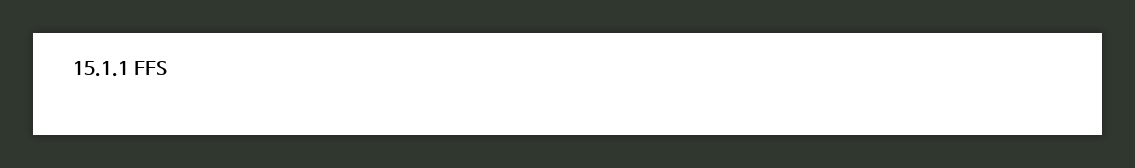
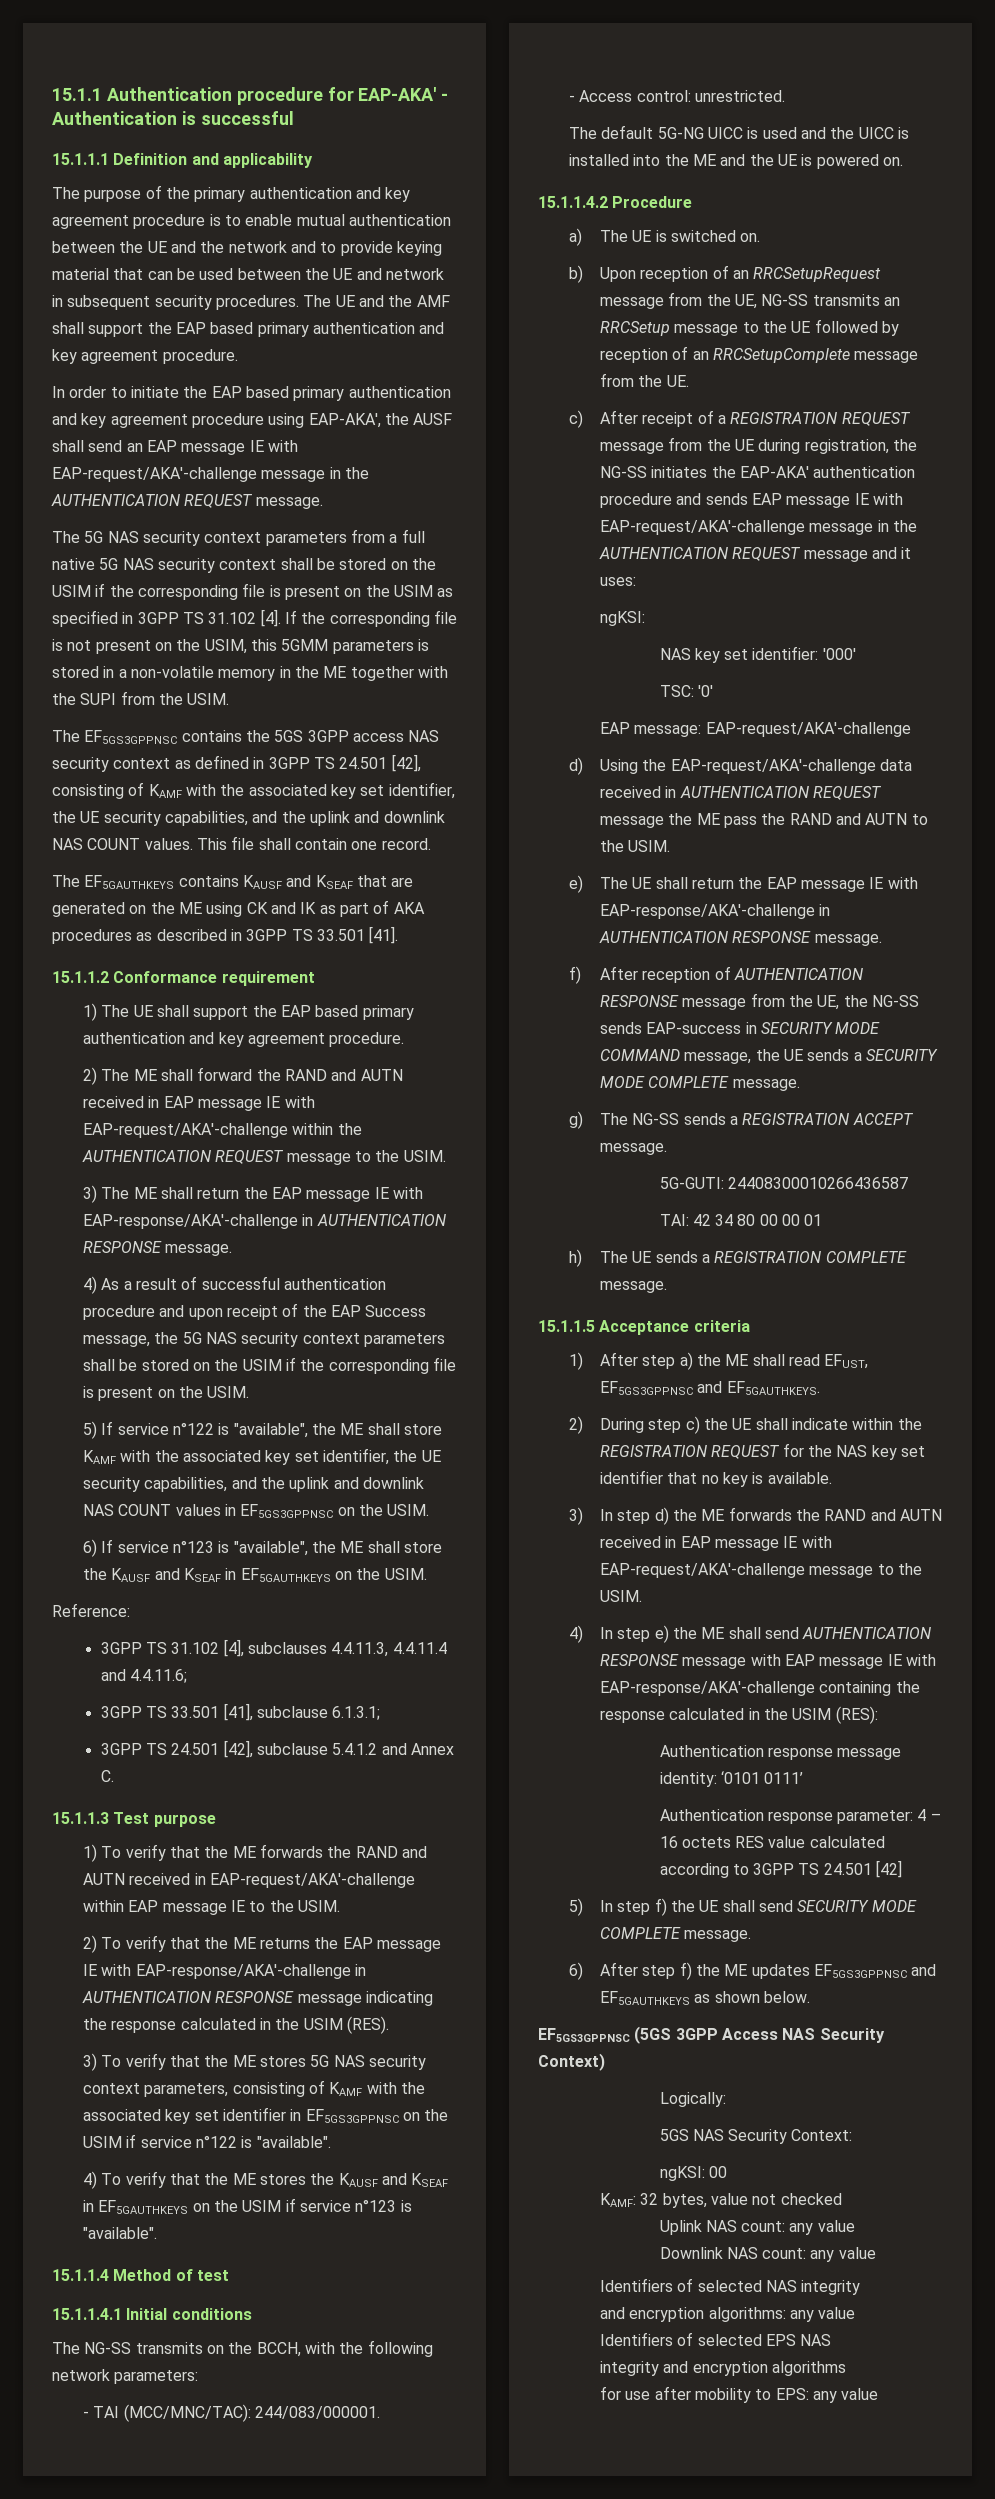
[133,61,167,75] FFS -> [106,87,449,105] [52,111,294,125] [52,153,313,168] [52,185,411,202] [52,214,451,229] [52,241,442,256] [52,268,444,280] [52,295,450,310] [52,322,445,337] [52,349,238,364] [52,386,451,401] [52,413,453,428] [52,440,298,455] [52,467,369,482] [51,494,323,509] [52,529,425,546] [52,558,436,573] [52,583,454,600] [52,609,457,627] [52,639,429,654] [52,666,448,681] [52,691,230,705] [52,730,440,744] [52,754,421,772] [52,782,455,799] [52,811,445,826] [52,836,431,850] [52,875,414,889] [52,900,425,917] [52,926,399,944] [52,971,315,986] [83,1003,414,1021] [83,1032,405,1047] [83,1067,403,1085] [83,1096,315,1111] [83,1123,362,1138] [82,1150,446,1165] [83,1185,423,1203] [83,1214,446,1229] [83,1241,233,1256] [83,1276,386,1294] [83,1303,427,1320] [83,1332,445,1347] [83,1357,456,1374] [83,1386,250,1401] [83,1421,442,1439] [83,1448,441,1465] [83,1477,424,1492] [83,1504,430,1518] [83,1539,442,1557] [83,1568,427,1582] [52,1603,130,1617] [100,1639,447,1657] [100,1669,187,1683] [100,1703,381,1721] [100,1740,454,1758] [100,1770,114,1782] [52,1812,216,1827] [83,1844,427,1862] [83,1873,416,1888] [83,1900,340,1915] [83,1935,441,1953] [83,1964,367,1979] [82,1991,434,2006] [83,2016,389,2034] [83,2053,426,2071] [83,2080,425,2097] [83,2107,449,2124] [83,2134,331,2148] [83,2171,449,2189] [83,2198,412,2214] [83,2227,158,2239] [52,2269,229,2281] [52,2308,252,2320] [52,2340,433,2357] [52,2369,199,2384] [83,2404,381,2422] [569,90,786,102] [569,125,909,139] [569,154,903,169] [538,196,693,208] [569,228,761,246] [569,265,882,283] [600,292,901,309] [600,319,900,336] [600,346,919,363] [600,373,689,387] [569,410,911,428] [600,437,918,454] [600,466,916,478] [600,493,904,508] [600,520,918,535] [599,547,912,562] [600,577,637,586] [600,611,646,626] [659,646,856,663] [659,685,713,697] [600,722,911,737] [569,757,913,775] [600,786,883,800] [600,813,928,828] [600,840,671,852] [569,875,918,893] [600,904,831,919] [599,931,882,946] [569,966,864,984] [600,993,920,1010] [600,1022,881,1034] [600,1049,939,1064] [600,1076,800,1091] [569,1111,914,1129] [600,1143,668,1155] [659,1177,908,1189] [659,1214,823,1226] [569,1249,907,1267] [600,1281,668,1293] [538,1320,750,1335] [569,1352,869,1370] [600,1381,820,1395] [569,1416,922,1434] [600,1443,926,1460] [600,1470,832,1487] [569,1507,943,1525] [600,1536,832,1551] [600,1563,923,1578] [600,1590,643,1602] [569,1625,932,1643] [600,1654,937,1669] [600,1681,920,1696] [600,1706,878,1724] [659,1745,902,1760] [659,1771,804,1787] [659,1809,941,1824] [659,1836,885,1848] [659,1860,903,1878] [569,1898,917,1916] [600,1927,752,1942] [569,1962,937,1980] [600,1991,811,2005] [538,2026,885,2044] [538,2053,605,2071] [659,2092,726,2107] [659,2129,853,2144] [659,2166,727,2181] [600,2193,842,2208] [659,2220,855,2235] [659,2247,876,2262] [600,2278,861,2295] [600,2307,856,2322] [600,2332,832,2346] [600,2361,847,2376] [600,2386,879,2403] Authentication procedure for EAP-AKA' - Authentication is successful // 15.1.1.1 Definition and applicability // The purpose of the primary authentication and key agreement procedure is to enable mutual authentication between the UE and the network and to provide keying material that can be used between the UE and network in subsequent security procedures. The UE and the AMF shall support the EAP based primary authentication and key agreement procedure. // In order to initiate the EAP based primary authentication and key agreement procedure using EAP-AKA', the AUSF shall send an EAP message IE with EAP-request/AKA'-challenge message in the AUTHENTICATION REQUEST message. // The 5G NAS security context parameters from a full native 5G NAS security context shall be stored on the USIM if the corresponding file is present on the USIM as specified in 3GPP TS 31.102 [4]. If the corresponding file is not present on the USIM, this 5GMM parameters is stored in a non-volatile memory in the ME together with the SUPI from the USIM. // The EF5GS3GPPNSC contains the 5GS 3GPP access NAS security context as defined in 3GPP TS 24.501 [42], consisting of KAMF with the associated key set identifier, the UE security capabilities, and the uplink and downlink NAS COUNT values. This file shall contain one record. // The EF5GAUTHKEYS contains KAUSF and KSEAF that are generated on the ME using CK and IK as part of AKA procedures as described in 3GPP TS 33.501 [41]. // 15.1.1.2 Conformance requirement // 1) The UE shall support the EAP based primary authentication and key agreement procedure. // 2) The ME shall forward the RAND and AUTN received in EAP message IE with EAP-request/AKA'-challenge within the AUTHENTICATION REQUEST message to the USIM. // 3) The ME shall return the EAP message IE with EAP-response/AKA'-challenge in AUTHENTICATION RESPONSE message. // 4) As a result of successful authentication procedure and upon receipt of the EAP Success message, the 5G NAS security context parameters shall be stored on the USIM if the corresponding file is present on the USIM. // 5) If service n°122 is "available", the ME shall store KAMF with the associated key set identifier, the UE security capabilities, and the uplink and downlink NAS COUNT values in EF5GS3GPPNSC on the USIM. // 6) If service n°123 is "available", the ME shall store the KAUSF and KSEAF in EF5GAUTHKEYS on the USIM. // Reference: // 3GPP TS 31.102 [4], subclauses 4.4.11.3, 4.4.11.4 and 4.4.11.6; // 3GPP TS 33.501 [41], subclause 6.1.3.1; // 3GPP TS 24.501 [42], subclause 5.4.1.2 and Annex C. // 15.1.1.3 Test purpose // 1) To verify that the ME forwards the RAND and AUTN received in EAP-request/AKA'-challenge within EAP message IE to the USIM. // 2) To verify that the ME returns the EAP message IE with EAP-response/AKA'-challenge in AUTHENTICATION RESPONSE message indicating the response calculated in the USIM (RES). // 3) To verify that the ME stores 5G NAS security context parameters, consisting of KAMF with the associated key set identifier in EF5GS3GPPNSC on the USIM if service n°122 is "available". // 4) To verify that the ME stores the KAUSF and KSEAF in EF5GAUTHKEYS on the USIM if service n°123 is "available". // 15.1.1.4 Method of test // 15.1.1.4.1 Initial conditions // The NG-SS transmits on the BCCH, with the following network parameters: // - TAI (MCC/MNC/TAC): 244/083/000001. // - Access control: unrestricted. // The default 5G-NG UICC is used and the UICC is installed into the ME and the UE is powered on. // 15.1.1.4.2 Procedure // a) The UE is switched on. // b) Upon reception of an RRCSetupRequest message from the UE, NG-SS transmits an RRCSetup message to the UE followed by reception of an RRCSetupComplete message from the UE. // c) After receipt of a REGISTRATION REQUEST message from the UE during registration, the NG-SS initiates the EAP-AKA' authentication procedure and sends EAP message IE with EAP-request/AKA'-challenge message in the AUTHENTICATION REQUEST message and it uses: // ngKSI: // NAS key set identifier: '000' // TSC: '0' // EAP message: EAP-request/AKA'-challenge // d) Using the EAP-request/AKA'-challenge data received in AUTHENTICATION REQUEST message the ME pass the RAND and AUTN to the USIM. // e) The UE shall return the EAP message IE with EAP-response/AKA'-challenge in AUTHENTICATION RESPONSE message. // f) After reception of AUTHENTICATION RESPONSE message from the UE, the NG-SS sends EAP-success in SECURITY MODE COMMAND message, the UE sends a SECURITY MODE COMPLETE message. // g) The NG-SS sends a REGISTRATION ACCEPT message. // 5G-GUTI: 24408300010266436587 // TAI: 42 34 80 00 00 01 // h) The UE sends a REGISTRATION COMPLETE message. // 15.1.1.5 Acceptance criteria // 1) After step a) the ME shall read EFUST, EF5GS3GPPNSC and EF5GAUTHKEYS. // 2) During step c) the UE shall indicate within the REGISTRATION REQUEST for the NAS key set identifier that no key is available. // 3) In step d) the ME forwards the RAND and AUTN received in EAP message IE with EAP-request/AKA'-challenge message to the USIM. // 4) In step e) the ME shall send AUTHENTICATION RESPONSE message with EAP message IE with EAP-response/AKA'-challenge containing the response calculated in the USIM (RES): // Authentication response message identity: ‘0101 0111’ // Authentication response parameter: 4 – 16 octets RES value calculated according to 3GPP TS 24.501 [42] // 5) In step f) the UE shall send SECURITY MODE COMPLETE message. // 6) After step f) the ME updates EF5GS3GPPNSC and EF5GAUTHKEYS as shown below. // EF5GS3GPPNSC (5GS 3GPP Access NAS Security Context) // Logically: // 5GS NAS Security Context: // ngKSI: 00 // KAMF: 32 bytes, value not checked // Uplink NAS count: any value // Downlink NAS count: any value // Identifiers of selected NAS integrity // and encryption algorithms: any value // Identifiers of selected EPS NAS // integrity and encryption algorithms // for use after mobility to EPS: any value

